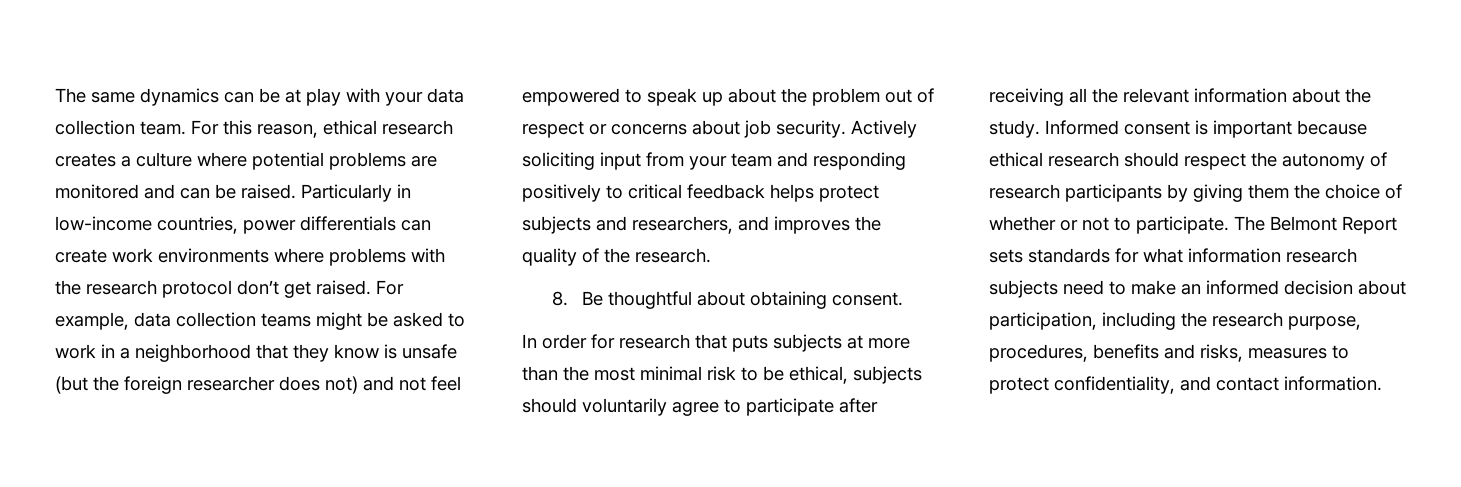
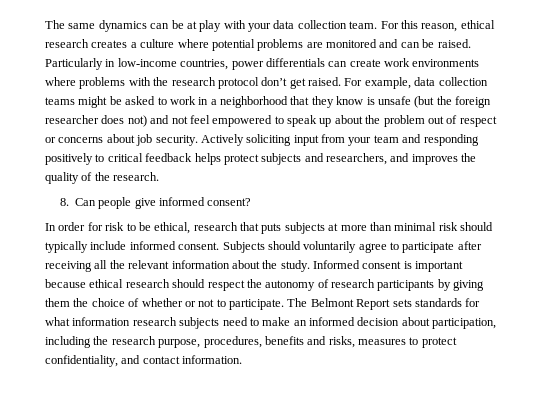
[581,291,903,309] Be thoughtful about obtaining consent. -> [74,197,252,209] Can people give informed consent?
(615, 341) none -> [105,222,191,234] risk to be ethical,
[563,366,922,384] the most minimal risk to be ethical, subjects -> [394,222,493,231] [45,241,265,253] minimal risk should typically include informed consent. Subjects

